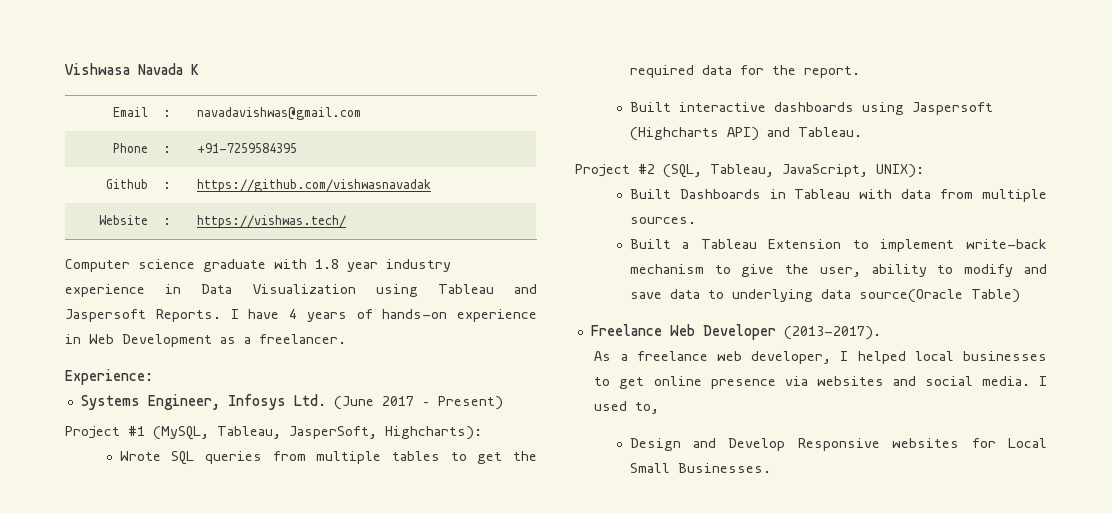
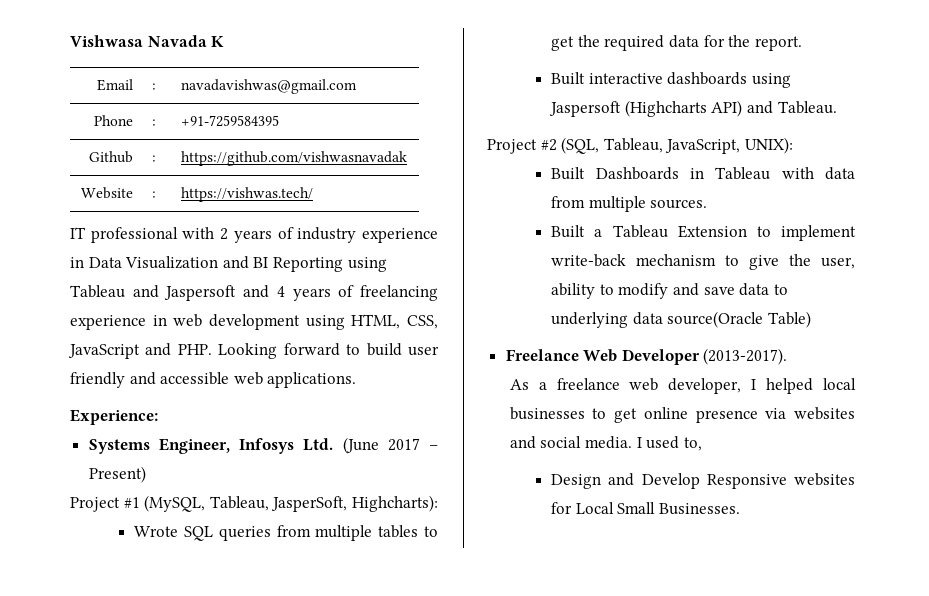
[65,259,378,272] Computer science graduate with 1.8 year -> [70,227,294,243] IT professional with 2 years of
(356, 289) none -> [222,256,343,272] and BI Reporting
[155,309,280,322] Reports. I have -> [243,285,270,298] and
[382,309,537,322] [65,334,346,347] hands-on experience in Web Development as a freelancer. -> [360,285,439,301] [70,314,438,330] [68,343,439,359] [70,372,357,388] freelancing experience in web development using HTML, CSS, JavaScript and PHP. Looking forward to build user friendly and accessible web applications.

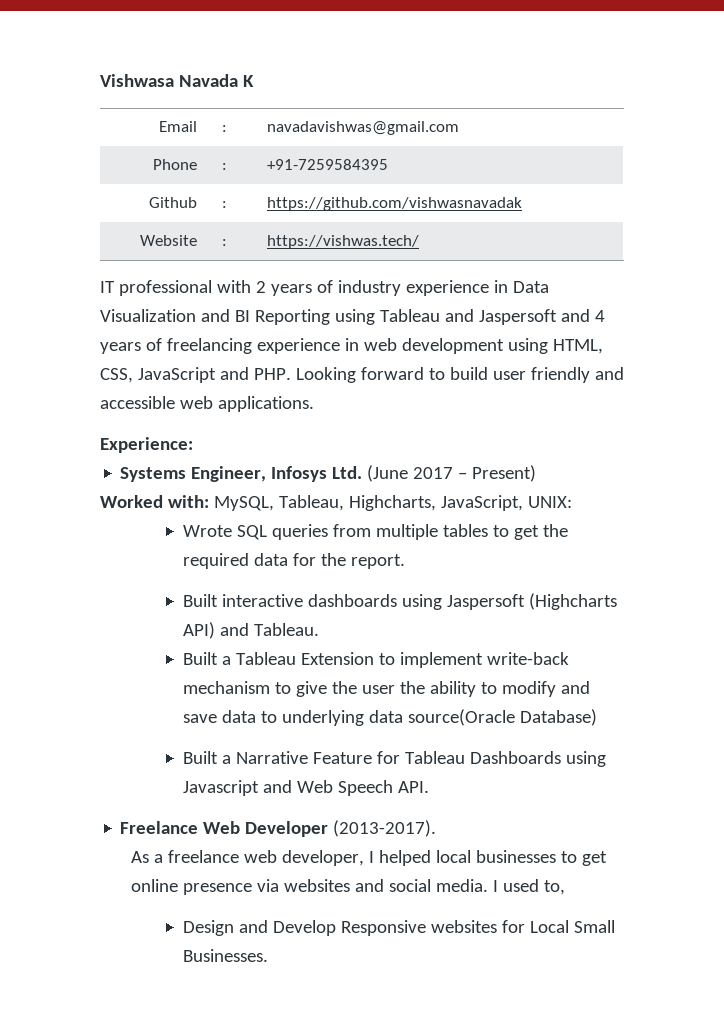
[70,495,438,512] Project #1 (MySQL, Tableau, JasperSoft, Highcharts): -> [100,495,572,511] Worked with: MySQL, Tableau, Highcharts, JavaScript, UNIX:
[487,137,793,154] [551,167,855,180] [551,196,708,212] // Project #2 (SQL, Tableau, JavaScript, UNIX): // Built Dashboards in Tableau with data from multiple sources. -> (319, 629) none
[821,257,855,269] user, -> [361,681,425,694] user the
[768,311,812,328] Table) -> [519,709,597,726] [182,751,606,767] [182,780,429,796] Database) // Built a Narrative Feature for Tableau Dashboards using Javascript and Web Speech API.

